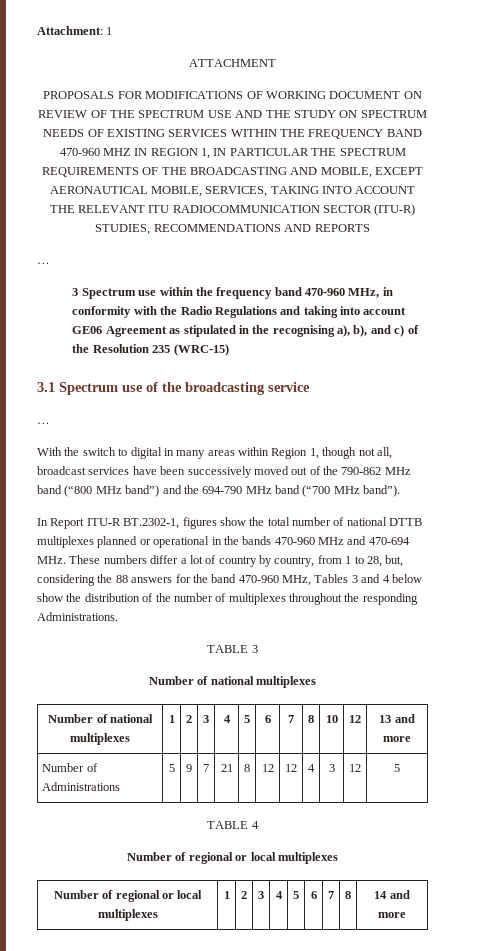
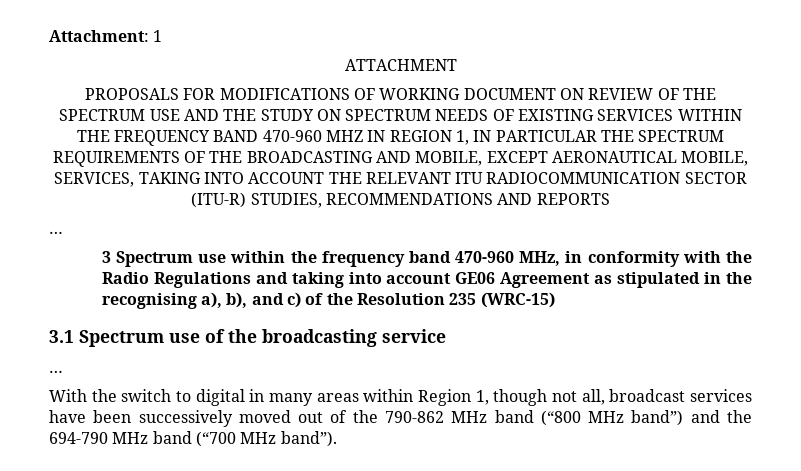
[37,517,423,529] [37,536,410,548] [37,555,404,567] [37,574,422,586] [37,593,418,605] [37,612,118,621] [207,645,258,653] [148,676,317,688] [48,714,153,723] [70,733,130,745] [168,715,175,723] [186,715,192,723] [203,715,209,723] [223,715,231,723] [244,715,250,723] [264,715,271,723] [288,715,294,723] [308,715,314,723] [325,715,338,723] [349,715,361,723] [379,714,415,723] [383,736,411,742] [42,763,98,772] [42,782,121,791] [168,764,175,772] [186,764,192,772] [203,764,209,772] [220,764,233,772] [244,764,250,772] [261,764,274,772] [285,764,297,772] [308,764,315,772] [328,764,335,772] [349,764,361,772] [394,764,400,772] [207,821,259,829] [127,852,338,864] [53,890,203,902] [97,909,158,921] [223,891,230,899] [241,891,247,899] [258,891,264,899] [275,891,283,899] [293,891,299,899] [310,891,317,899] [328,891,334,899] [345,891,351,899] [374,890,410,899] [378,912,406,918] // In Report ITU-R BT.2302-1, figures show the total number of national DTTB multiplexes planned or operational in the bands 470-960 MHz and 470-694 MHz. These numbers differ a lot of country by country, from 1 to 28, but, considering the 88 answers for the band 470-960 MHz, Tables 3 and 4 below show the distribution of the number of multiplexes throughout the responding Administrations. // TABLE 3 // Number of national multiplexes // Number of national multiplexes | 1 | 2 | 3 | 4 | 5 | 6 | 7 | 8 | 10 | 12 | 13 and more // Number of Administrations | 5 | 9 | 7 | 21 | 8 | 12 | 12 | 4 | 3 | 12 | 5 // TABLE 4 // Number of regional or local multiplexes // Number of regional or local multiplexes | 1 | 2 | 3 | 4 | 5 | 6 | 7 | 8 | 14 and more -> (337, 439) none

